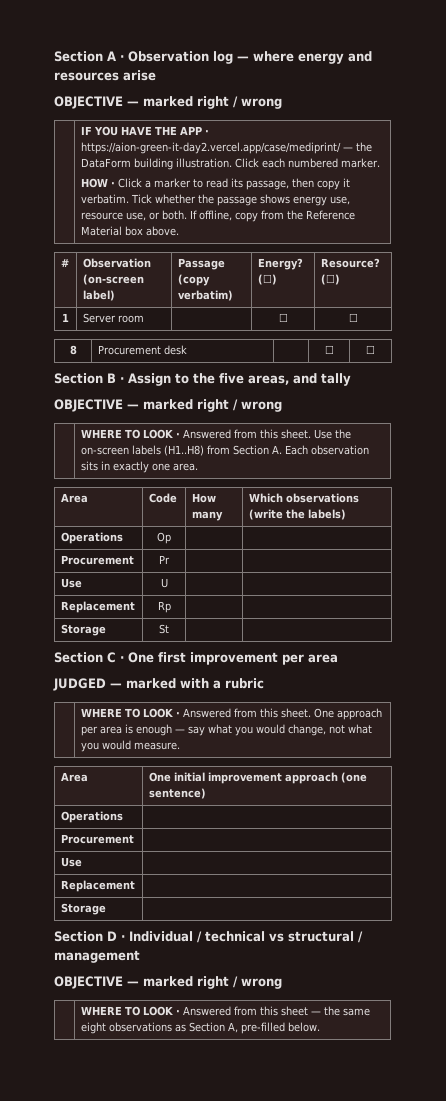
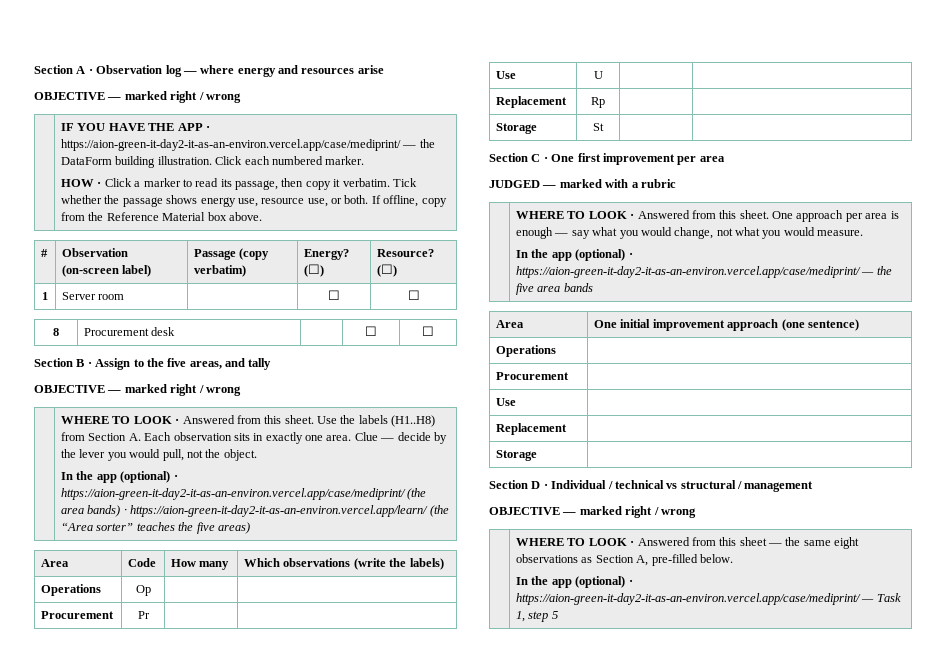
[80,142,341,154] https://aion-green-it-day2.vercel.app/case/mediprint/ -> [61,139,402,151] https://aion-green-it-day2-it-as-an-environ.vercel.app/case/mediprint/
[80,447,129,455] on-screen -> (356, 419) none
(198, 467) none -> [354,432,447,444] [61,449,257,461] [61,471,178,483] [61,488,427,500] [61,505,449,517] [61,522,250,534] Clue — decide by the lever you would pull, not the object. // In the app (optional) · https://aion-green-it-day2-it-as-an-environ.vercel.app/case/mediprint/ (the area bands) · https://aion-green-it-day2-it-as-an-environ.vercel.app/learn/ (the “Area sorter” teaches the five areas)
(180, 746) none -> [516,249,633,261] [516,266,892,278] [516,283,593,295] // In the app (optional) · https://aion-green-it-day2-it-as-an-environ.vercel.app/case/mediprint/ — the five area bands
(320, 1027) none -> [516,576,633,588] [516,593,901,605] [516,611,558,622] // In the app (optional) · https://aion-green-it-day2-it-as-an-environ.vercel.app/case/mediprint/ — Task 1, step 5

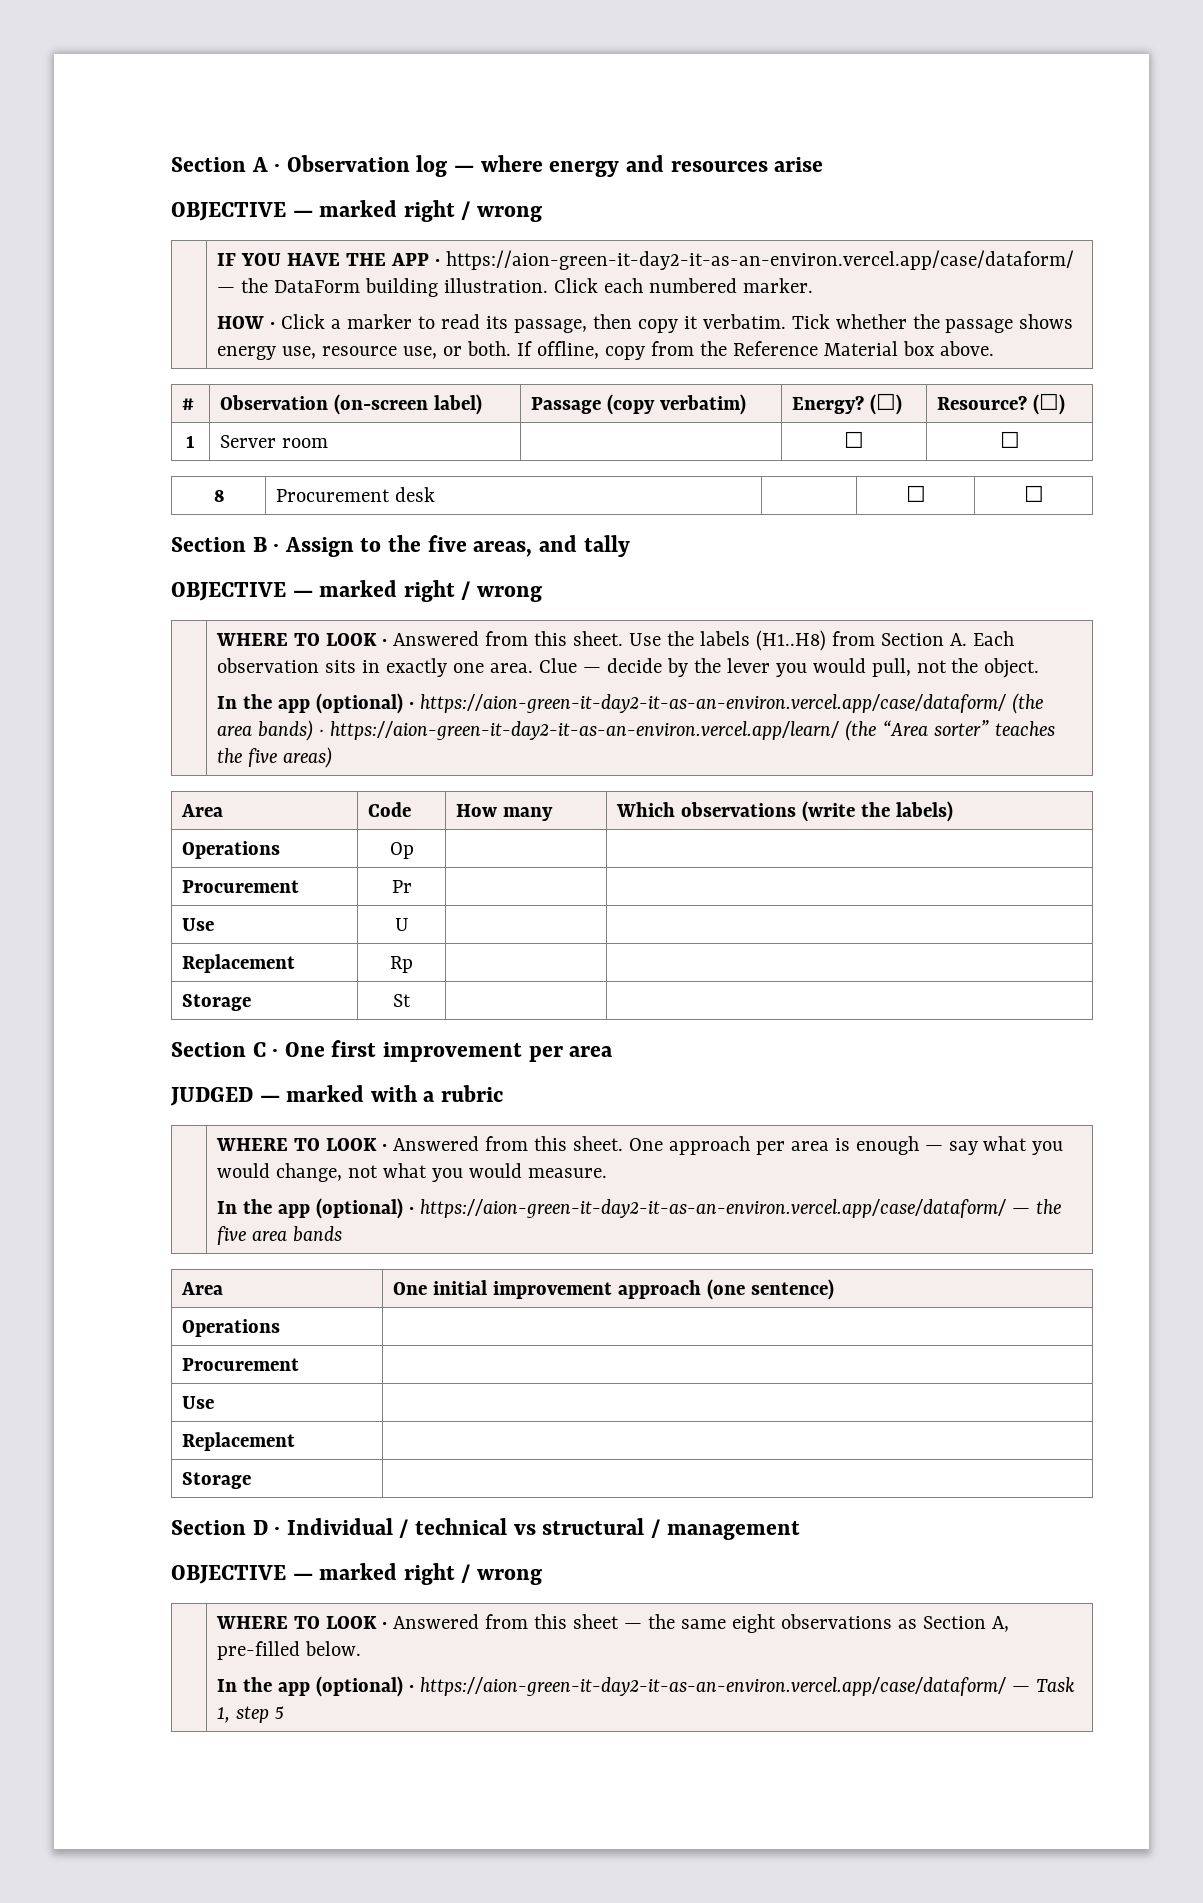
[61,139,402,151] https://aion-green-it-day2-it-as-an-environ.vercel.app/case/mediprint/ -> [446,250,1075,270] https://aion-green-it-day2-it-as-an-environ.vercel.app/case/dataform/
[61,488,407,500] https://aion-green-it-day2-it-as-an-environ.vercel.app/case/mediprint/ -> [420,694,1007,713] https://aion-green-it-day2-it-as-an-environ.vercel.app/case/dataform/
[516,266,862,278] https://aion-green-it-day2-it-as-an-environ.vercel.app/case/mediprint/ -> [420,1199,1007,1218] https://aion-green-it-day2-it-as-an-environ.vercel.app/case/dataform/
[516,593,862,605] https://aion-green-it-day2-it-as-an-environ.vercel.app/case/mediprint/ -> [420,1677,1007,1696] https://aion-green-it-day2-it-as-an-environ.vercel.app/case/dataform/

